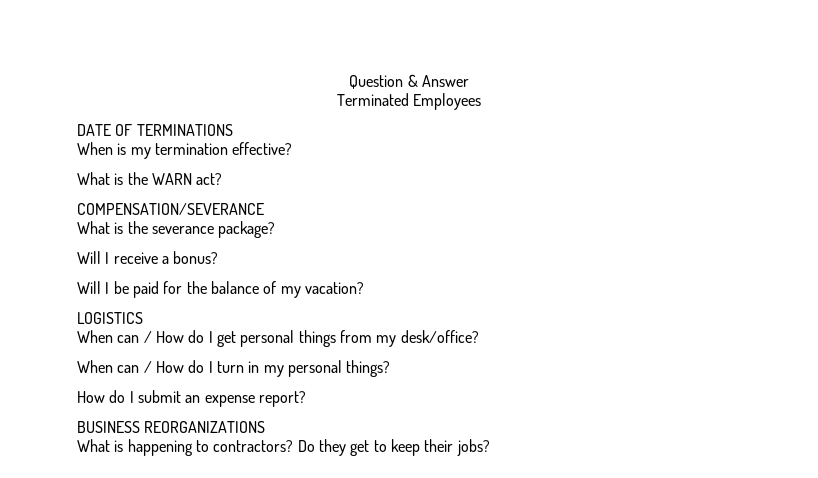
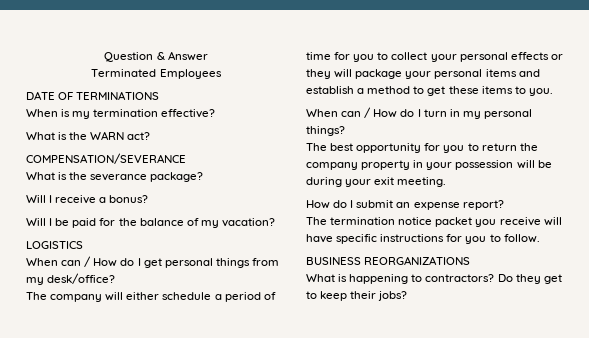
(479, 336) none -> [26,292,276,302] [306,52,563,62] [306,69,540,79] [306,86,553,96] // The company will either schedule a period of time for you to collect your personal effects or they will package your personal items and establish a method to get these items to you.
(391, 368) none -> [306,143,538,153] [306,160,552,170] [306,177,447,187] // The best opportunity for you to return the company property in your possession will be during your exit meeting.
(306, 399) none -> [306,217,562,227] [306,234,540,244] // The termination notice packet you receive will have specific instructions for you to follow.

